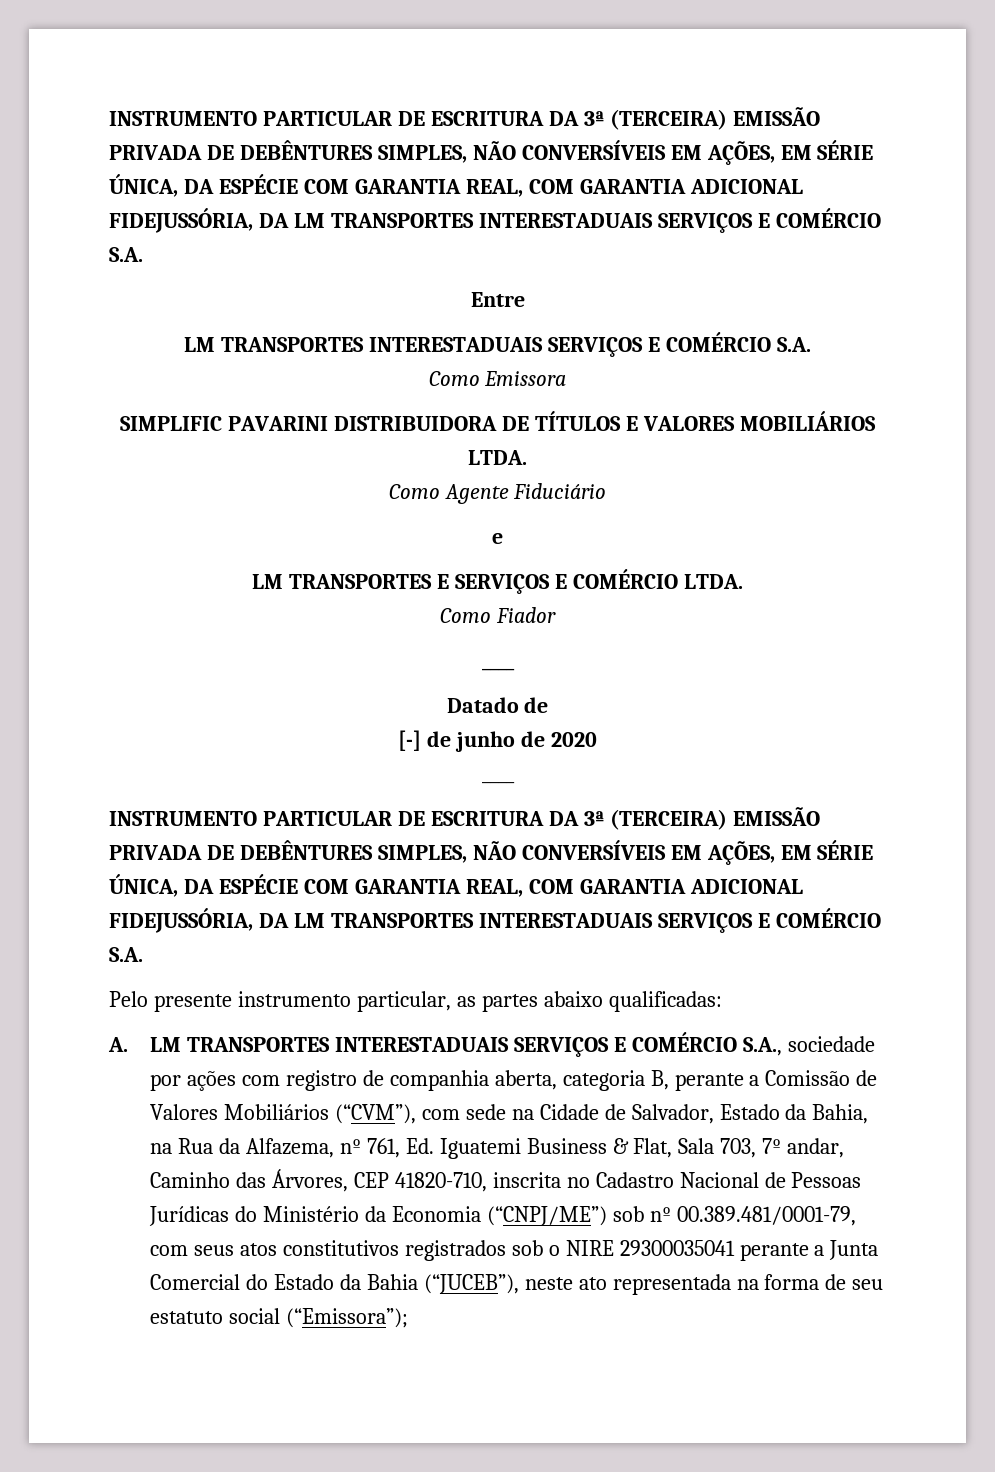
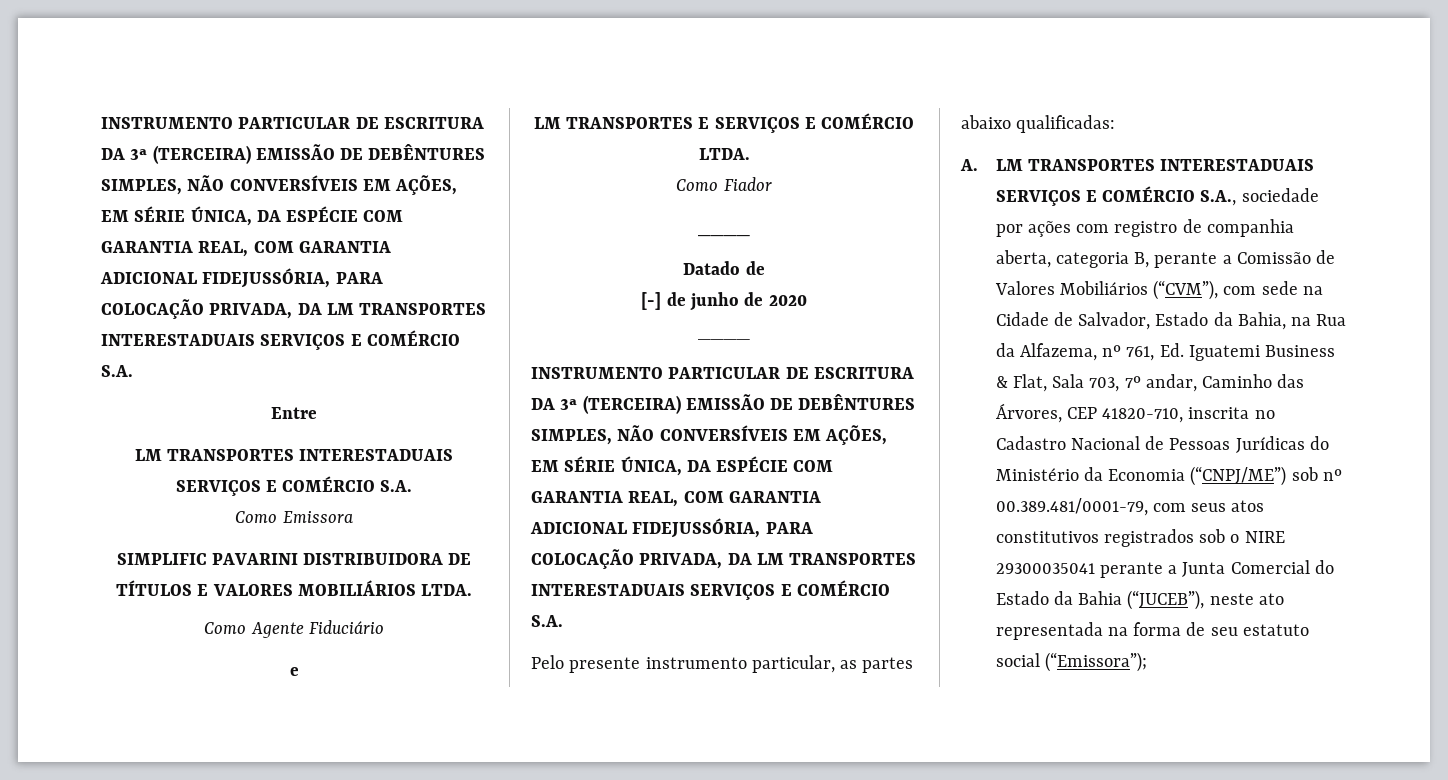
[109,107,820,130] [109,145,202,160] INSTRUMENTO PARTICULAR DE ESCRITURA DA 3ª (TERCEIRA) EMISSÃO PRIVADA -> [101,117,484,129] [101,144,335,164] INSTRUMENTO PARTICULAR DE ESCRITURA DA 3ª (TERCEIRA) EMISSÃO
(253, 220) none -> [335,272,383,284] [101,299,293,319] PARA COLOCAÇÃO PRIVADA,
[109,845,202,860] PRIVADA -> (765, 402) none
(253, 920) none -> [765,522,813,534] [531,549,723,569] PARA COLOCAÇÃO PRIVADA,

